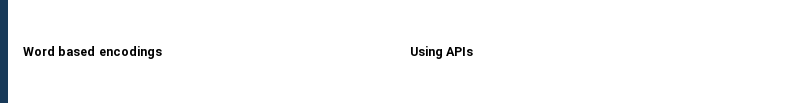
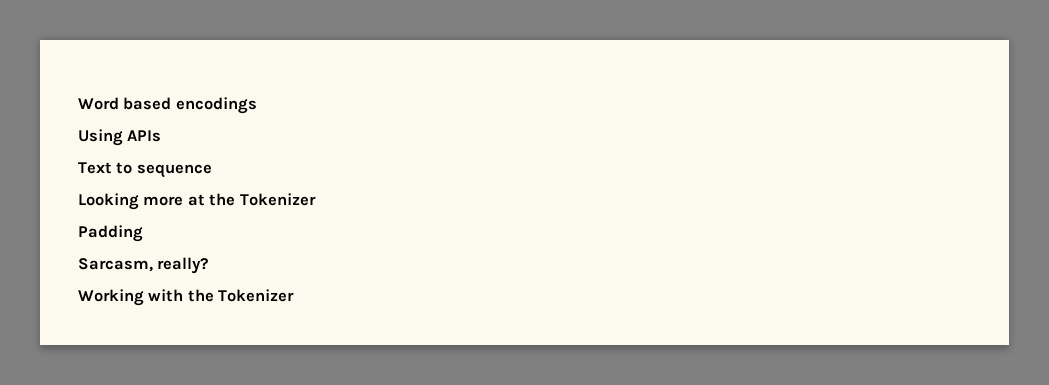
(474, 51) none -> [78,162,212,178] [78,193,316,210] [78,225,143,242] [78,257,210,274] [78,289,295,306] // Text to sequence // Looking more at the Tokenizer // Padding // Sarcasm, really? // Working with the Tokenizer

